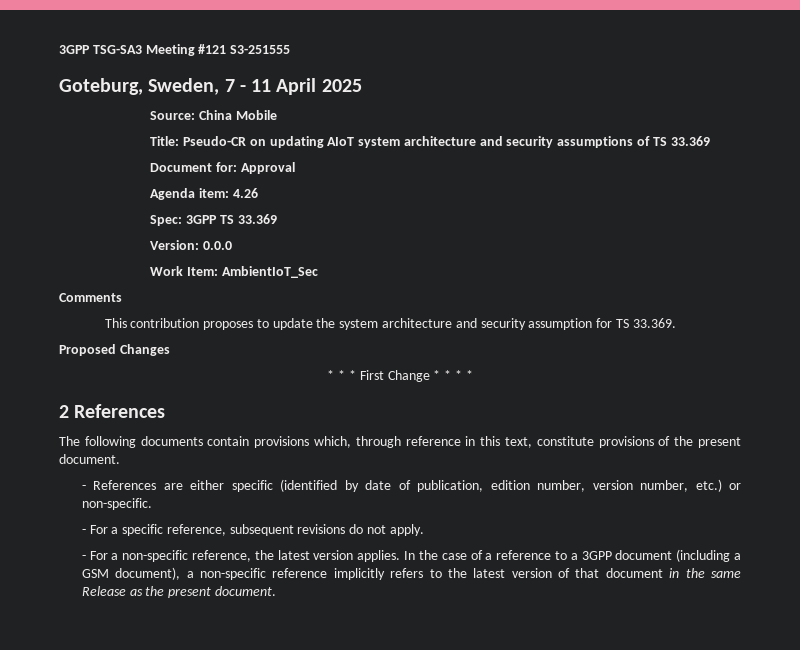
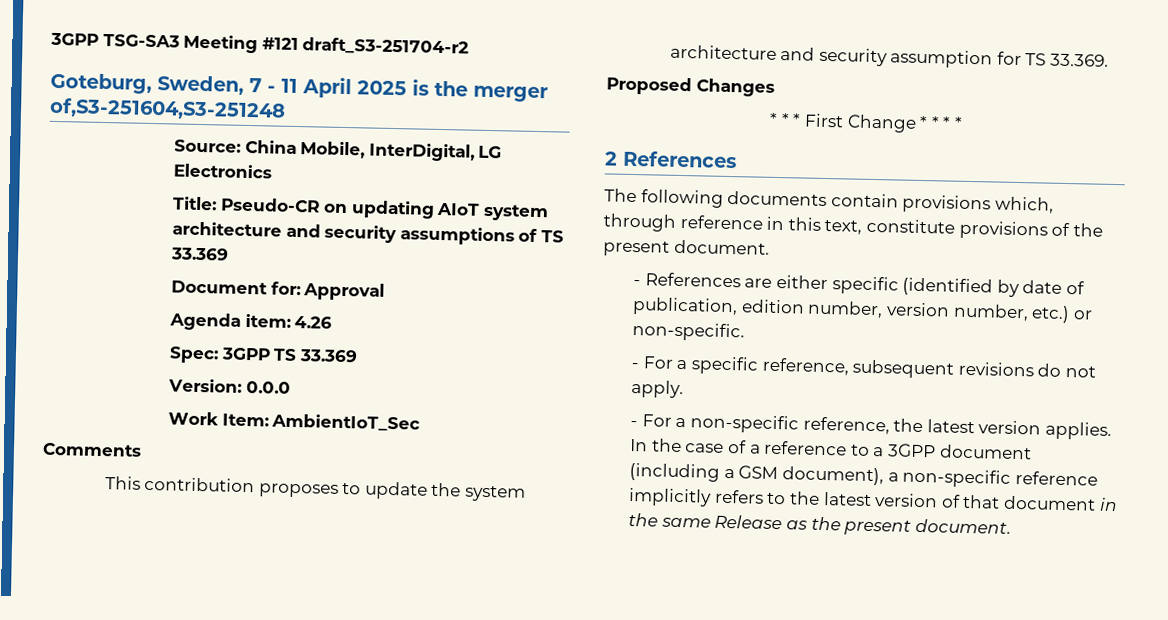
[230,45,291,54] S3-251555 -> [302,37,470,56] draft_S3-251704-r2
[150,110,277,120] // Source: China Mobile -> [412,79,548,103] [49,97,286,121] [174,139,503,162] [173,163,273,179] is the merger of,S3-251604,S3-251248 // Source: China Mobile, InterDigital, LG Electronics

